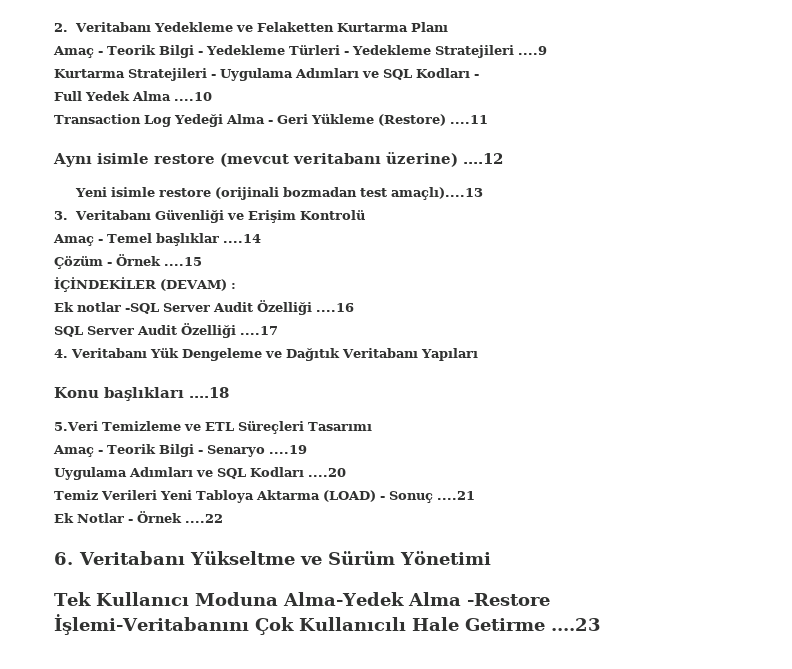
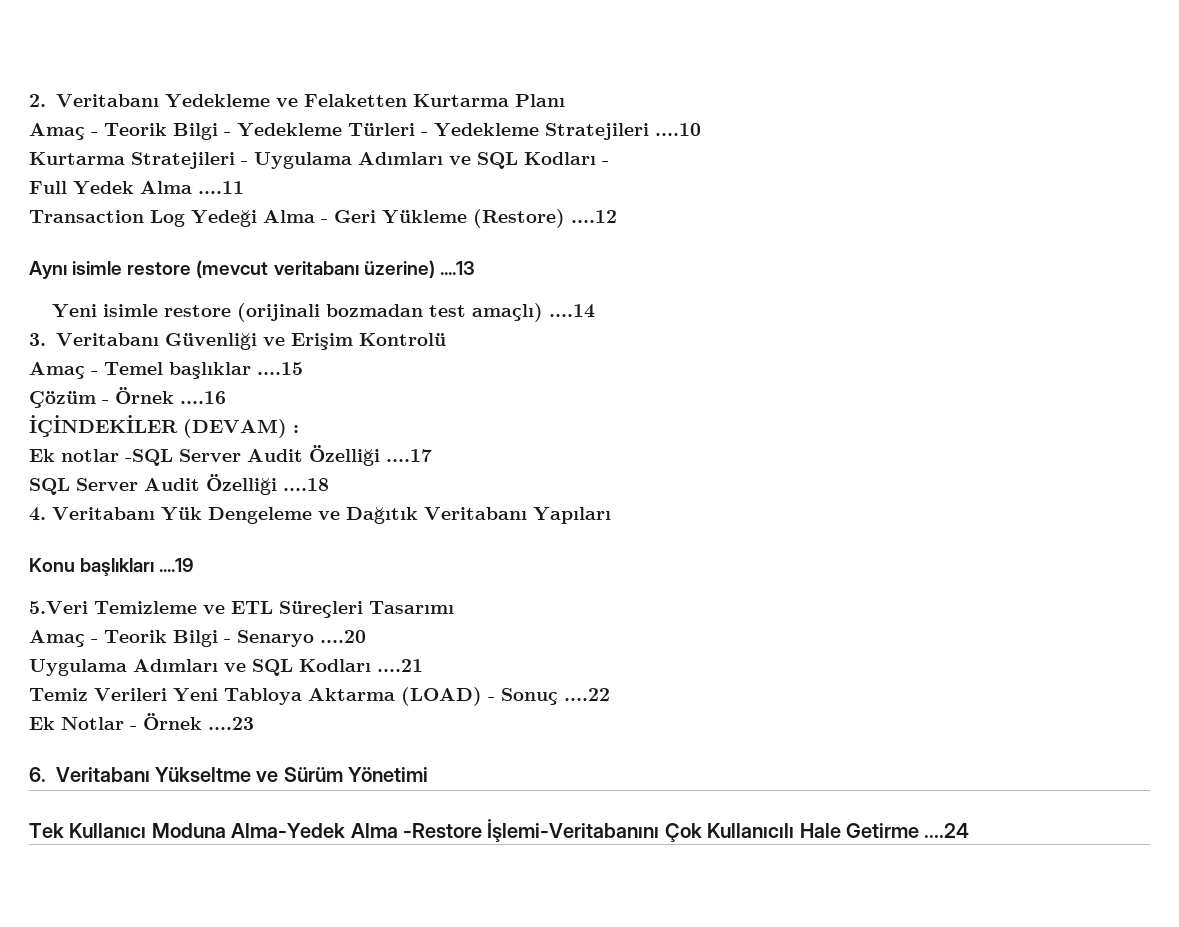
[517,46,547,55] ....9 -> [655,123,701,136] ....10
[173,92,212,101] ....10 -> [198,181,244,194] ....11
[449,115,488,124] ....11 -> [571,210,617,223] ....12
[463,153,503,164] ....12 -> [439,261,475,275] ....13
[391,187,484,200] amaçlı)....13 -> [471,303,595,322] amaçlı) ....14
[222,234,261,243] ....14 -> [257,362,303,375] ....15
[164,257,202,266] ....15 -> [180,391,226,404] ....16
[316,303,354,312] ....16 -> [386,449,432,462] ....17
[240,326,278,335] ....17 -> [283,478,329,491] ....18
[189,387,229,398] ....18 -> [159,558,195,572] ....19
[268,445,307,454] [54,467,346,480] ....19 // Uygulama Adımları ve SQL Kodları ....20 -> [320,630,366,643] [29,659,423,676] ....20 // Uygulama Adımları ve SQL Kodları ....21
[436,491,475,500] ....21 -> [564,688,610,701] ....22
[185,514,223,523] ....22 -> [208,717,254,730] ....23
[550,618,601,631] ....23 -> [924,823,970,838] ....24

